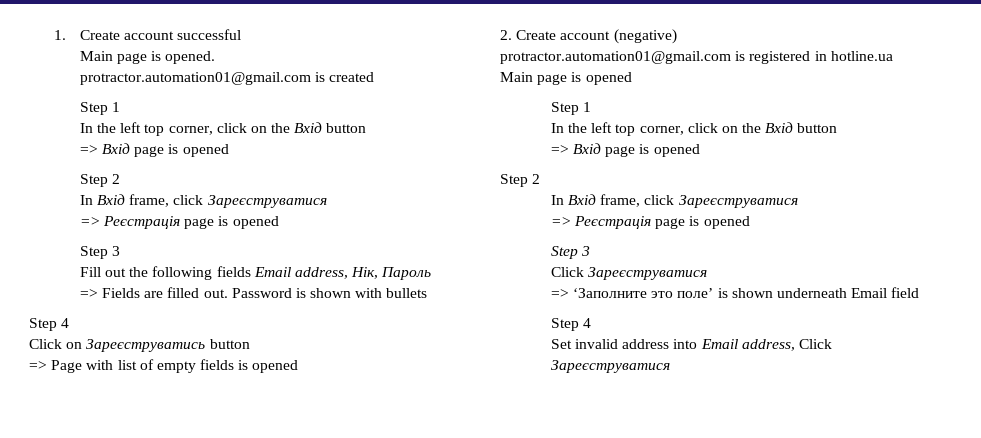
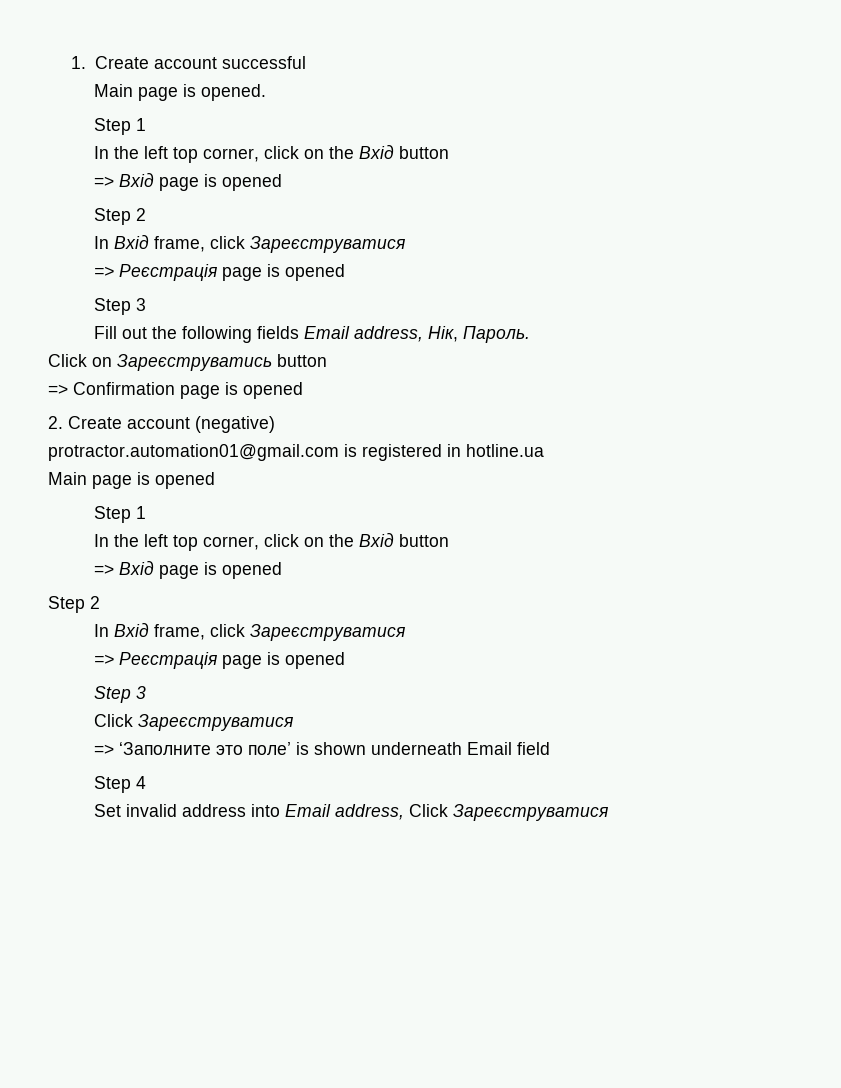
[79,72,375,85] // protractor.automation01@gmail.com is created -> (267, 92) none
[381,267,432,280] [79,287,428,298] [29,318,70,331] Пароль // => Fields are filled out. Password is shown with bullets // Step 4 -> [463,326,531,343] Пароль.
[51,359,235,373] Page with list of empty fields -> [73,382,220,399] Confirmation page

